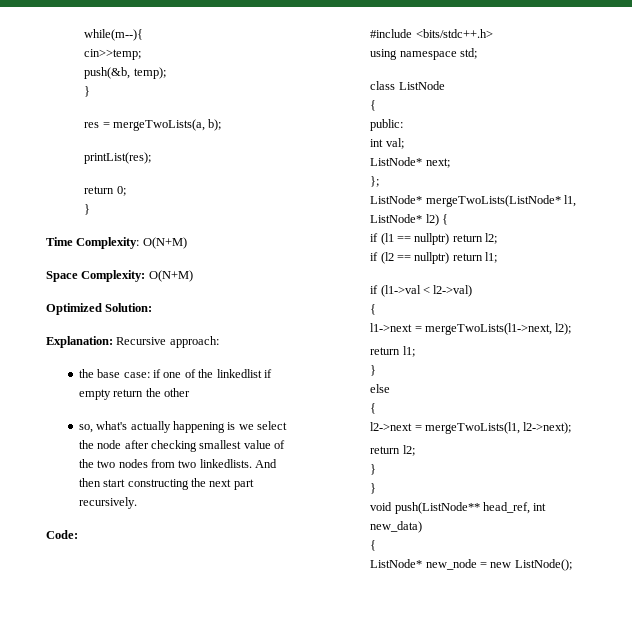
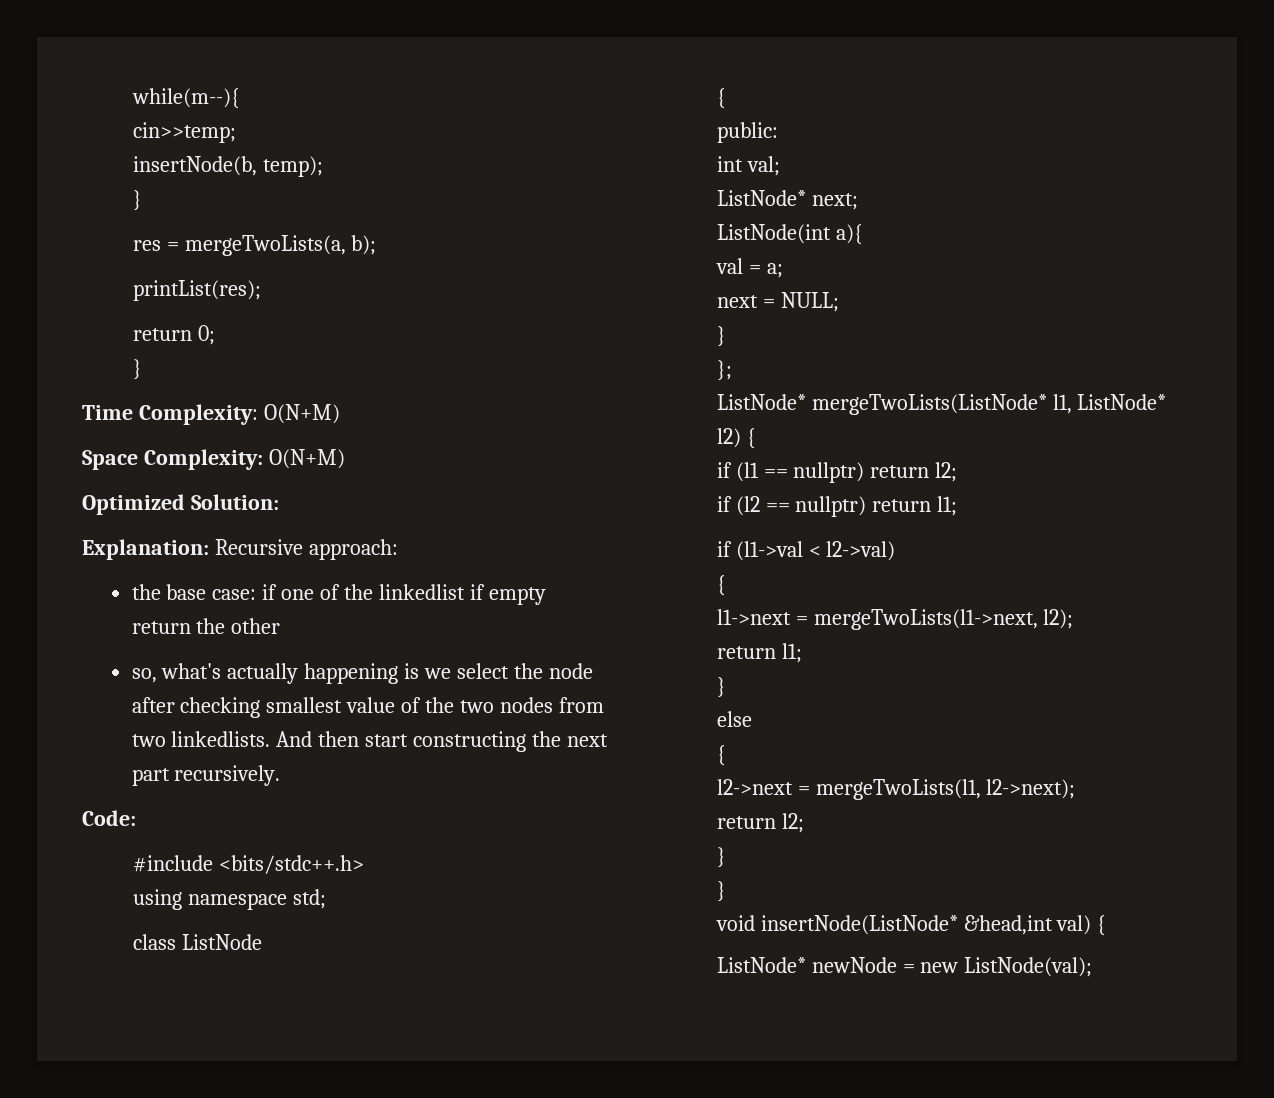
[84,67,131,79] push(&b, -> [132,156,257,176] insertNode(b,
(450, 163) none -> [716,224,863,245] [715,258,783,278] [716,292,839,312] [716,326,726,347] // ListNode(int a){ // val = a; // next = NULL; // }
[394,502,547,514] [370,521,423,533] push(ListNode** head_ref, int new_data) // -> [760,915,1092,935] insertNode(ListNode* &head,int val)
[425,559,477,570] new_node -> [811,957,897,973] newNode
[514,559,572,571] ListNode(); -> [964,957,1093,977] ListNode(val);

